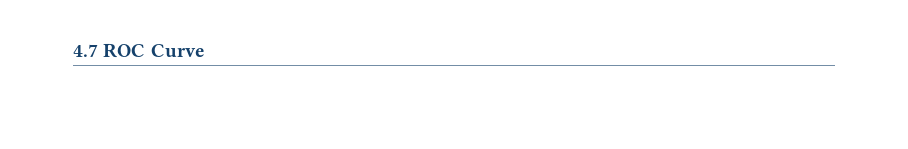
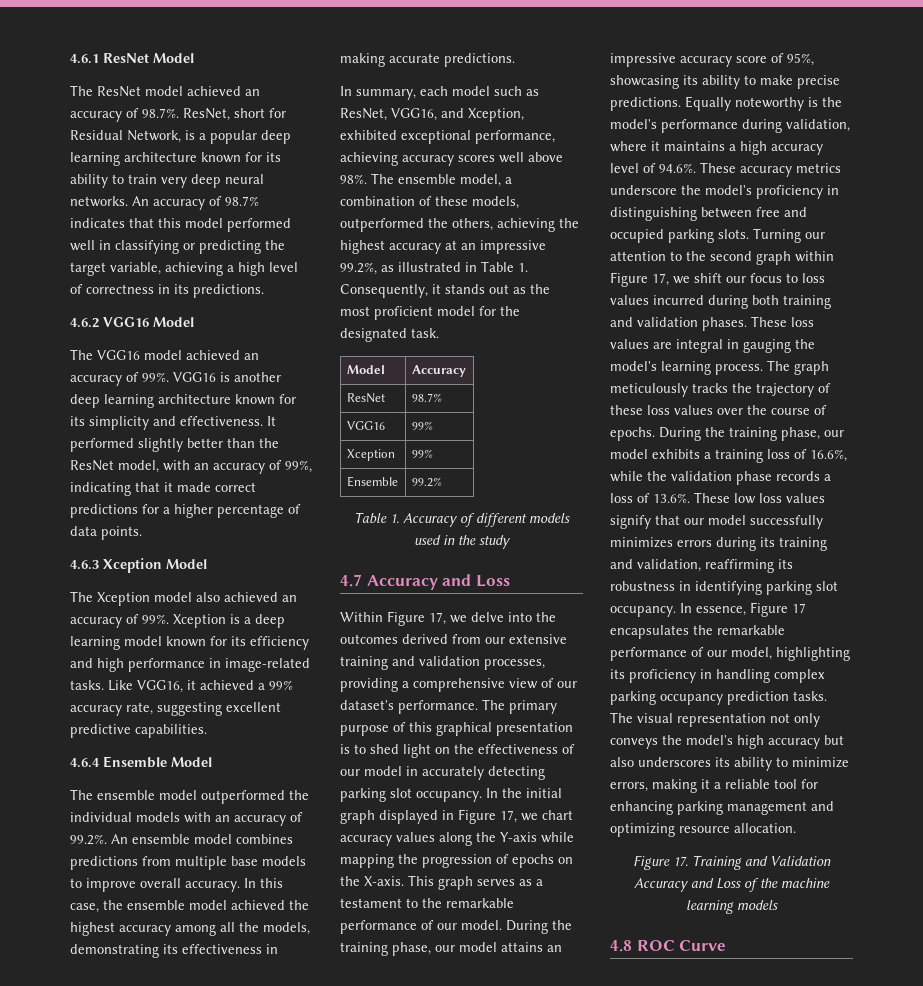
[73,44,98,57] 4.7 -> [70,53,194,64] [70,85,260,97] [70,108,286,122] [70,130,291,144] [70,152,281,166] [70,174,264,188] [70,196,259,210] [70,218,291,232] [70,240,285,254] [70,262,298,276] [70,284,264,298] [70,317,194,328] [70,349,259,360] [70,372,281,386] [70,394,296,408] [70,416,276,430] [70,438,279,452] [70,460,312,474] [70,482,256,496] [70,504,301,518] [70,526,142,540] [70,558,207,573] [70,591,297,606] [70,614,285,628] [70,636,309,650] [70,658,310,672] [70,680,293,693] [70,702,281,716] [70,724,207,738] [70,756,212,768] [70,789,309,804] [70,812,303,826] [70,834,293,845] [70,856,306,870] [70,878,283,892] [70,900,309,913] [70,922,310,936] [70,944,278,958] [340,53,515,67] [340,86,539,100] [340,108,524,122] [340,130,555,144] [340,152,563,166] [340,173,512,187] [340,196,519,209] [340,218,579,232] [340,240,546,254] [340,261,528,275] [340,284,550,298] [340,306,520,320] [340,328,439,342] [346,365,385,374] [411,365,466,377] [346,393,385,403] [411,393,442,402] [346,421,385,430] [411,421,433,430] [346,449,395,461] [411,449,433,458] [346,476,398,487] [411,477,442,487] [354,512,570,527] [414,535,511,549] [340,574,510,590] [340,611,556,626] [340,634,567,644] [340,656,545,670] [340,678,577,692] [340,699,557,714] [340,722,573,736] [340,744,575,758] [340,766,545,780] [340,788,562,802] [340,809,573,824] [340,832,574,846] [340,854,573,868] [340,875,543,890] [340,898,514,908] [340,920,572,934] [340,942,562,956] [610,53,814,67] [610,75,840,89] [610,96,842,111] [610,119,850,133] [610,141,823,155] [610,162,841,177] [610,185,839,199] [610,207,807,221] [610,228,825,243] [610,251,834,265] [610,272,825,287] [610,295,831,309] [610,316,814,331] [610,339,815,353] [610,360,829,375] [610,383,831,397] [610,405,827,415] [610,427,844,441] [610,449,847,463] [610,471,831,485] [610,492,825,504] [610,515,823,529] [610,537,827,551] [610,559,793,573] [610,581,838,595] [610,602,806,617] [610,625,785,639] [610,647,850,661] [610,669,825,683] [610,691,827,705] [610,712,820,727] [610,735,844,749] [610,757,849,771] [610,779,818,793] [610,801,834,815] [610,823,796,837] [633,855,831,870] [634,878,830,892] [686,900,778,914] [610,940,632,952] 4.6.1 ResNet Model // The ResNet model achieved an accuracy of 98.7%. ResNet, short for Residual Network, is a popular deep learning architecture known for its ability to train very deep neural networks. An accuracy of 98.7% indicates that this model performed well in classifying or predicting the target variable, achieving a high level of correctness in its predictions. // 4.6.2 VGG16 Model // The VGG16 model achieved an accuracy of 99%. VGG16 is another deep learning architecture known for its simplicity and effectiveness. It performed slightly better than the ResNet model, with an accuracy of 99%, indicating that it made correct predictions for a higher percentage of data points. // 4.6.3 Xception Model // The Xception model also achieved an accuracy of 99%. Xception is a deep learning model known for its efficiency and high performance in image-related tasks. Like VGG16, it achieved a 99% accuracy rate, suggesting excellent predictive capabilities. // 4.6.4 Ensemble Model // The ensemble model outperformed the individual models with an accuracy of 99.2%. An ensemble model combines predictions from multiple base models to improve overall accuracy. In this case, the ensemble model achieved the highest accuracy among all the models, demonstrating its effectiveness in making accurate predictions. // In summary, each model such as ResNet, VGG16, and Xception, exhibited exceptional performance, achieving accuracy scores well above 98%. The ensemble model, a combination of these models, outperformed the others, achieving the highest accuracy at an impressive 99.2%, as illustrated in Table 1. Consequently, it stands out as the most proficient model for the designated task. // Model | Accuracy // ResNet | 98.7% // VGG16 | 99% // Xception | 99% // Ensemble | 99.2% // Table 1. Accuracy of different models used in the study // 4.7 Accuracy and Loss // Within Figure 17, we delve into the outcomes derived from our extensive training and validation processes, providing a comprehensive view of our dataset's performance. The primary purpose of this graphical presentation is to shed light on the effectiveness of our model in accurately detecting parking slot occupancy. In the initial graph displayed in Figure 17, we chart accuracy values along the Y-axis while mapping the progression of epochs on the X-axis. This graph serves as a testament to the remarkable performance of our model. During the training phase, our model attains an impressive accuracy score of 95%, showcasing its ability to make precise predictions. Equally noteworthy is the model's performance during validation, where it maintains a high accuracy level of 94.6%. These accuracy metrics underscore the model's proficiency in distinguishing between free and occupied parking slots. Turning our attention to the second graph within Figure 17, we shift our focus to loss values incurred during both training and validation phases. These loss values are integral in gauging the model's learning process. The graph meticulously tracks the trajectory of these loss values over the course of epochs. During the training phase, our model exhibits a training loss of 16.6%, while the validation phase records a loss of 13.6%. These low loss values signify that our model successfully minimizes errors during its training and validation, reaffirming its robustness in identifying parking slot occupancy. In essence, Figure 17 encapsulates the remarkable performance of our model, highlighting its proficiency in handling complex parking occupancy prediction tasks. The visual representation not only conveys the model's high accuracy but also underscores its ability to minimize errors, making it a reliable tool for enhancing parking management and optimizing resource allocation. // Figure 17. Training and Validation Accuracy and Loss of the machine learning models // 4.8

